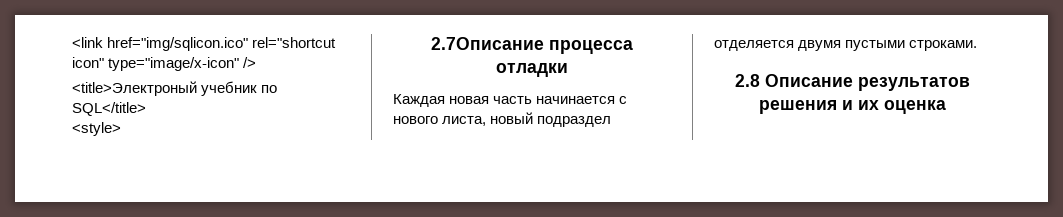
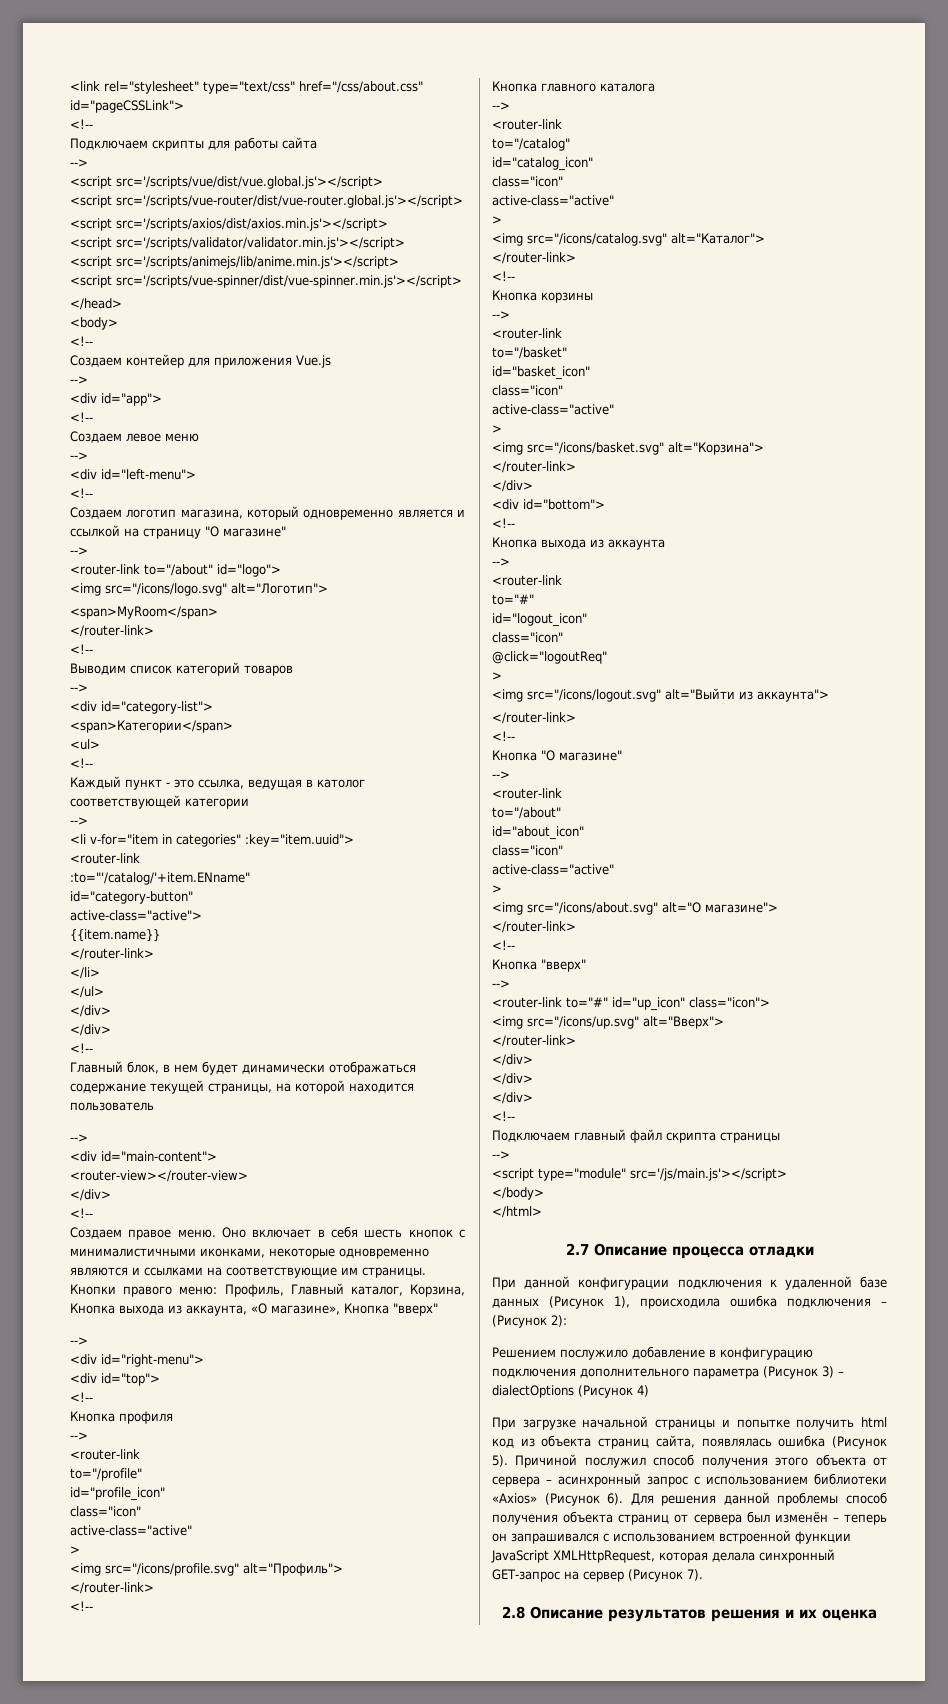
[107,37,337,51] [72,57,257,71] [72,81,278,96] [72,102,146,116] [72,122,121,136] [430,37,633,54] [495,63,568,77] [393,94,628,107] [393,112,612,127] [714,40,978,51] href="img/sqlicon.ico" rel="shortcut icon" type="image/x-icon" /> // <title>Электроный учебник по SQL</title> // <style> // 2.7Описание процесса отладки // Каждая новая часть начинается с нового листа, новый подраздел отделяется двумя пустыми строками. -> [104,81,423,94] [70,100,184,113] [70,119,93,129] [70,137,317,151] [70,159,88,167] [70,176,383,189] [70,195,463,208] [70,218,388,231] [70,237,405,250] [70,256,399,269] [70,275,462,288] [70,298,122,310] [70,317,118,330] [70,336,93,346] [70,354,331,368] [70,376,88,384] [70,393,162,406] [70,412,93,422] [70,431,199,443] [70,452,88,460] [70,469,196,480] [70,488,93,498] [70,506,465,520] [70,525,286,539] [70,547,88,555] [70,564,281,577] [70,583,328,596] [70,606,218,619] [70,625,154,637] [70,644,93,654] [70,662,293,676] [70,684,88,692] [70,701,213,714] [70,720,233,733] [70,739,100,750] [70,758,93,768] [70,776,365,790] [70,795,249,809] [70,817,88,825] [70,834,354,847] [70,853,140,864] [70,872,250,885] [70,891,193,904] [70,910,202,921] [70,929,160,942] [70,948,154,960] [70,967,100,979] [70,986,104,998] [70,1005,111,1017] [70,1024,111,1036] [70,1043,93,1053] [70,1061,416,1075] [70,1080,414,1094] [70,1102,154,1111] [70,1134,88,1142] [70,1151,217,1162] [70,1170,248,1182] [70,1189,111,1201] [70,1208,93,1218] [70,1226,465,1240] [70,1248,429,1259] [70,1267,426,1278] [70,1283,465,1297] [70,1303,438,1316] [70,1337,88,1345] [70,1354,204,1367] [70,1373,160,1386] [70,1392,93,1402] [70,1411,173,1424] [70,1432,88,1440] [70,1449,140,1460] [70,1468,142,1481] [70,1487,165,1501] [70,1506,141,1517] [70,1525,192,1536] [70,1546,80,1554] [70,1563,343,1576] [70,1582,154,1594] [70,1601,93,1611] [492,81,655,92] [492,102,510,110] [492,119,562,130] [492,138,570,151] [492,157,593,171] [492,176,563,187] [492,195,614,206] [492,216,502,224] [492,233,765,246] [492,252,576,264] [492,271,515,281] [492,290,593,303] [492,311,510,319] [492,328,562,339] [492,347,567,359] [492,366,590,380] [492,385,563,396] [492,404,614,415] [492,425,502,433] [492,442,764,455] [492,461,576,473] [492,480,533,492] [492,499,605,510] [492,518,515,528] [492,537,665,550] [492,558,510,566] [492,575,562,586] [492,594,534,605] [492,613,587,627] [492,632,563,643] [492,651,607,664] [492,672,502,680] [492,688,829,702] [492,712,576,724] [492,731,515,741] [492,750,622,761] [492,771,510,779] [492,788,562,799] [492,807,561,819] [492,826,584,840] [492,845,563,856] [492,864,614,875] [492,885,502,893] [492,902,778,915] [492,921,576,933] [492,940,515,950] [492,959,586,972] [492,980,510,988] [492,997,770,1011] [492,1016,724,1029] [492,1035,576,1047] [492,1054,533,1066] [492,1073,533,1085] [492,1092,533,1104] [492,1111,515,1121] [492,1129,780,1143] [492,1151,510,1159] [492,1168,787,1181] [492,1187,544,1200] [492,1206,542,1218] [565,1243,814,1259] [492,1276,887,1290] [492,1295,887,1309] [492,1315,567,1328] [492,1346,813,1360] [492,1366,844,1379] [492,1385,649,1398] [492,1416,887,1430] [492,1435,887,1449] [492,1454,887,1468] [492,1473,887,1487] [492,1492,887,1506] [492,1511,887,1525] [492,1530,851,1544] [491,1549,835,1563] [492,1569,703,1582] rel="stylesheet" type="text/css" href="/css/about.css" id="pageCSSLink"> // <!-- // Подключаем скрипты для работы сайта // --> // <script src='/scripts/vue/dist/vue.global.js'></script> // <script src='/scripts/vue-router/dist/vue-router.global.js'></script> // <script src='/scripts/axios/dist/axios.min.js'></script> // <script src='/scripts/validator/validator.min.js'></script> // <script src='/scripts/animejs/lib/anime.min.js'></script> // <script src='/scripts/vue-spinner/dist/vue-spinner.min.js'></script> // </head> // <body> // <!-- // Создаем контейер для приложения Vue.js // --> // <div id="app"> // <!-- // Создаем левое меню // --> // <div id="left-menu"> // <!-- // Создаем логотип магазина, который одновременно является и ссылкой на страницу "О магазине" // --> // <router-link to="/about" id="logo"> // <img src="/icons/logo.svg" alt="Логотип"> // <span>MyRoom</span> // </router-link> // <!-- // Выводим список категорий товаров // --> // <div id="category-list"> // <span>Категории</span> // <ul> // <!-- // Каждый пункт - это ссылка, ведущая в католог соответствующей категории // --> // <li v-for="item in categories" :key="item.uuid"> // <router-link // :to="'/catalog/'+item.ENname" // id="category-button" // active-class="active"> // {{item.name}} // </router-link> // </li> // </ul> // </div> // </div> // <!-- // Главный блок, в нем будет динамически отображаться содержание текущей страницы, на которой находится пользователь // --> // <div id="main-content"> // <router-view></router-view> // </div> // <!-- // Создаем правое меню. Оно включает в себя шесть кнопок с минималистичными иконками, некоторые одновременно являются и ссылками на соответствующие им страницы. Кнопки правого меню: Профиль, Главный каталог, Корзина, Кнопка выхода из аккаунта, «О магазине», Кнопка "вверх" // --> // <div id="right-menu"> // <div id="top"> // <!-- // Кнопка профиля // --> // <router-link // to="/profile" // id="profile_icon" // class="icon" // active-class="active" // > // <img src="/icons/profile.svg" alt="Профиль"> // </router-link> // <!-- // Кнопка главного каталога // --> // <router-link // to="/catalog" // id="catalog_icon" // class="icon" // active-class="active" // > // <img src="/icons/catalog.svg" alt="Каталог"> // </router-link> // <!-- // Кнопка корзины // --> // <router-link // to="/basket" // id="basket_icon" // class="icon" // active-class="active" // > // <img src="/icons/basket.svg" alt="Корзина"> // </router-link> // </div> // <div id="bottom"> // <!-- // Кнопка выхода из аккаунта // --> // <router-link // to="#" // id="logout_icon" // class="icon" // @click="logoutReq" // > // <img src="/icons/logout.svg" alt="Выйти из аккаунта"> // </router-link> // <!-- // Кнопка "О магазине" // --> // <router-link // to="/about" // id="about_icon" // class="icon" // active-class="active" // > // <img src="/icons/about.svg" alt="О магазине"> // </router-link> // <!-- // Кнопка "вверх" // --> // <router-link to="#" id="up_icon" class="icon"> // <img src="/icons/up.svg" alt="Вверх"> // </router-link> // </div> // </div> // </div> // <!-- // Подключаем главный файл скрипта страницы // --> // <script type="module" src='/js/main.js'></script> // </body> // </html> // 2.7 Описание процесса отладки // При данной конфигурации подключения к удаленной базе данных (Рисунок 1), происходила ошибка подключения – (Рисунок 2): // Решением послужило добавление в конфигурацию подключения дополнительного параметра (Рисунок 3) – dialectOptions (Рисунок 4) // При загрузке начальной страницы и попытке получить html код из объекта страниц сайта, появлялась ошибка (Рисунок 5). Причиной послужил способ получения этого объекта от сервера – асинхронный запрос с использованием библиотеки «Axios» (Рисунок 6). Для решения данной проблемы способ получения объекта страниц от сервера был изменён – теперь он запрашивался с использованием встроенной функции JavaScript XMLHttpRequest, которая делала синхронный GET-запрос на сервер (Рисунок 7).

